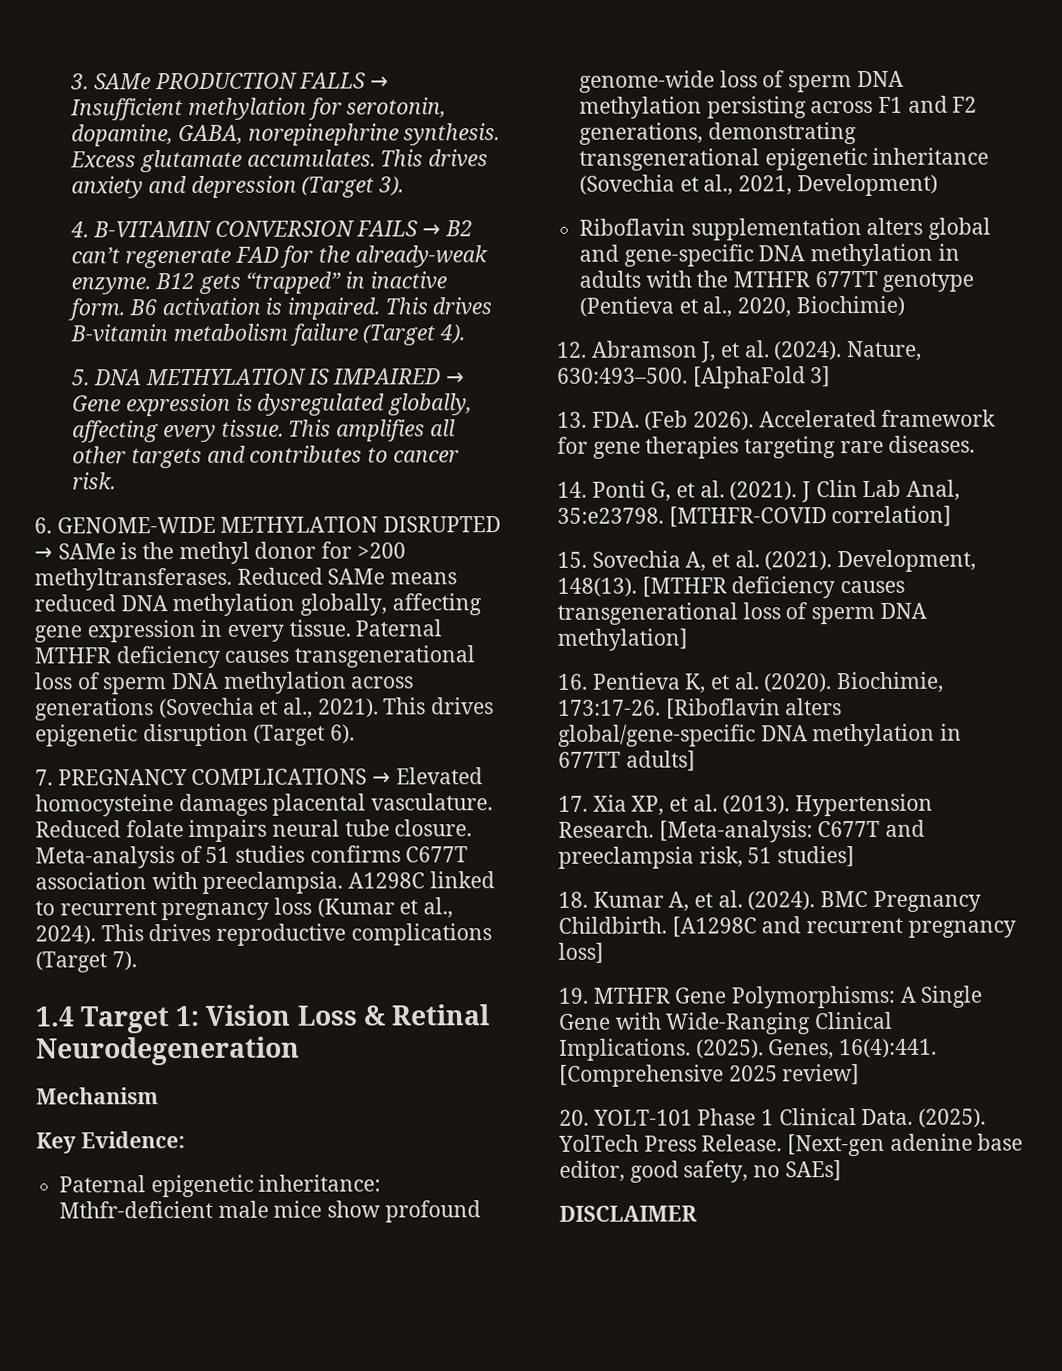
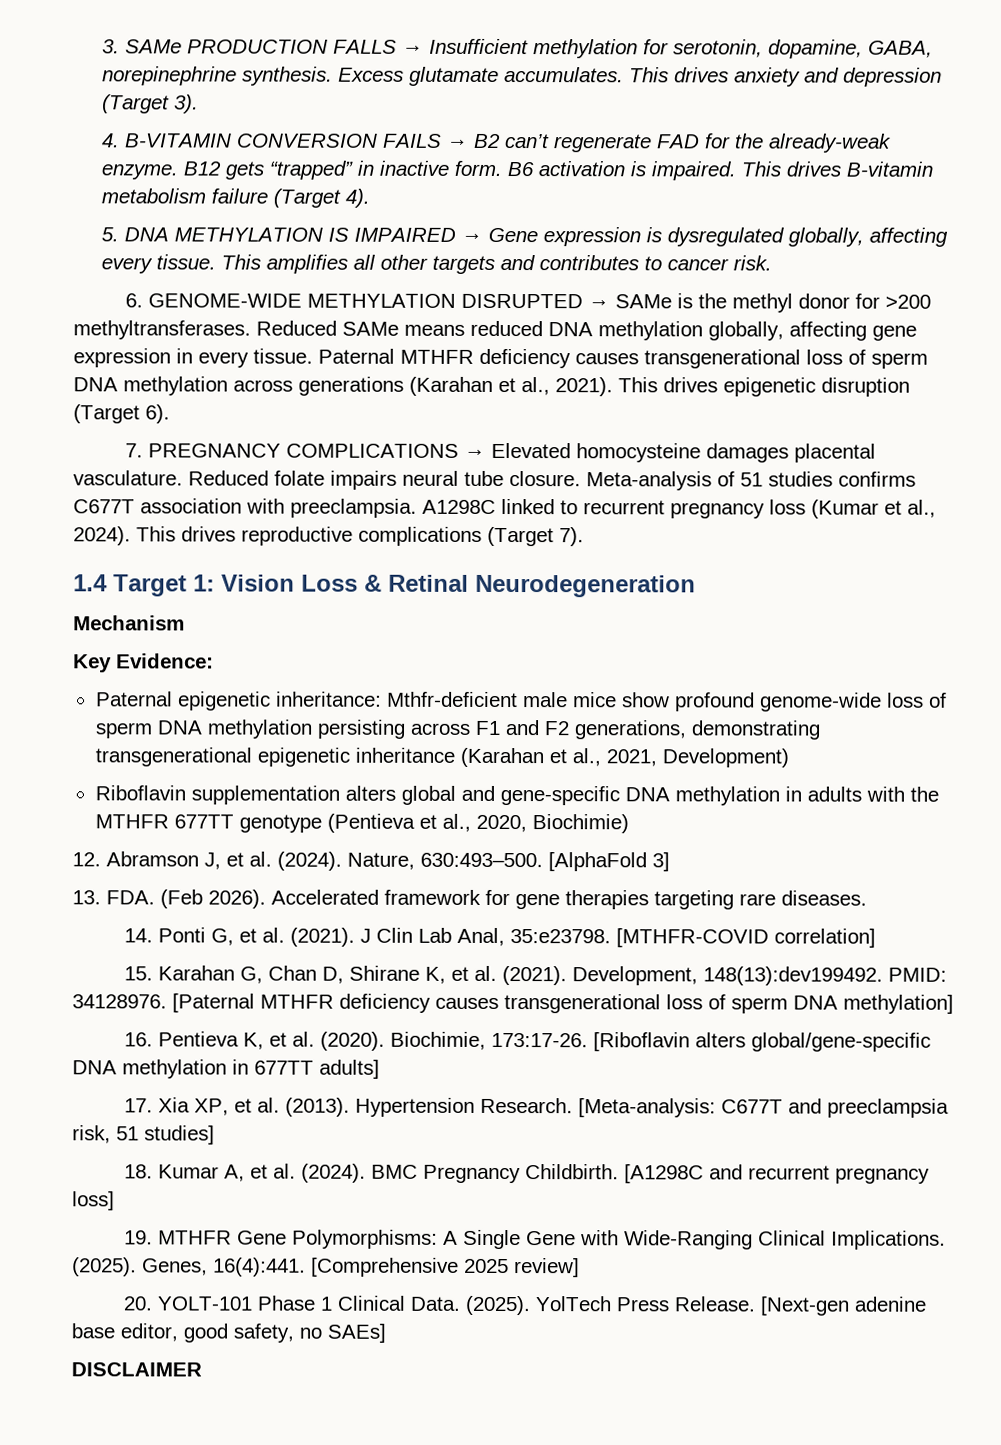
[158,697,255,719] (Sovechia -> [409,376,493,396] (Karahan
[579,174,676,195] (Sovechia -> [459,747,544,768] (Karahan
[591,549,977,573] [557,576,727,598] Sovechia A, et al. (2021). Development, 148(13). [MTHFR -> [158,965,948,986] [72,993,334,1013] Karahan G, Chan D, Shirane K, et al. (2021). Development, 148(13):dev199492. PMID: 34128976. [Paternal MTHFR

